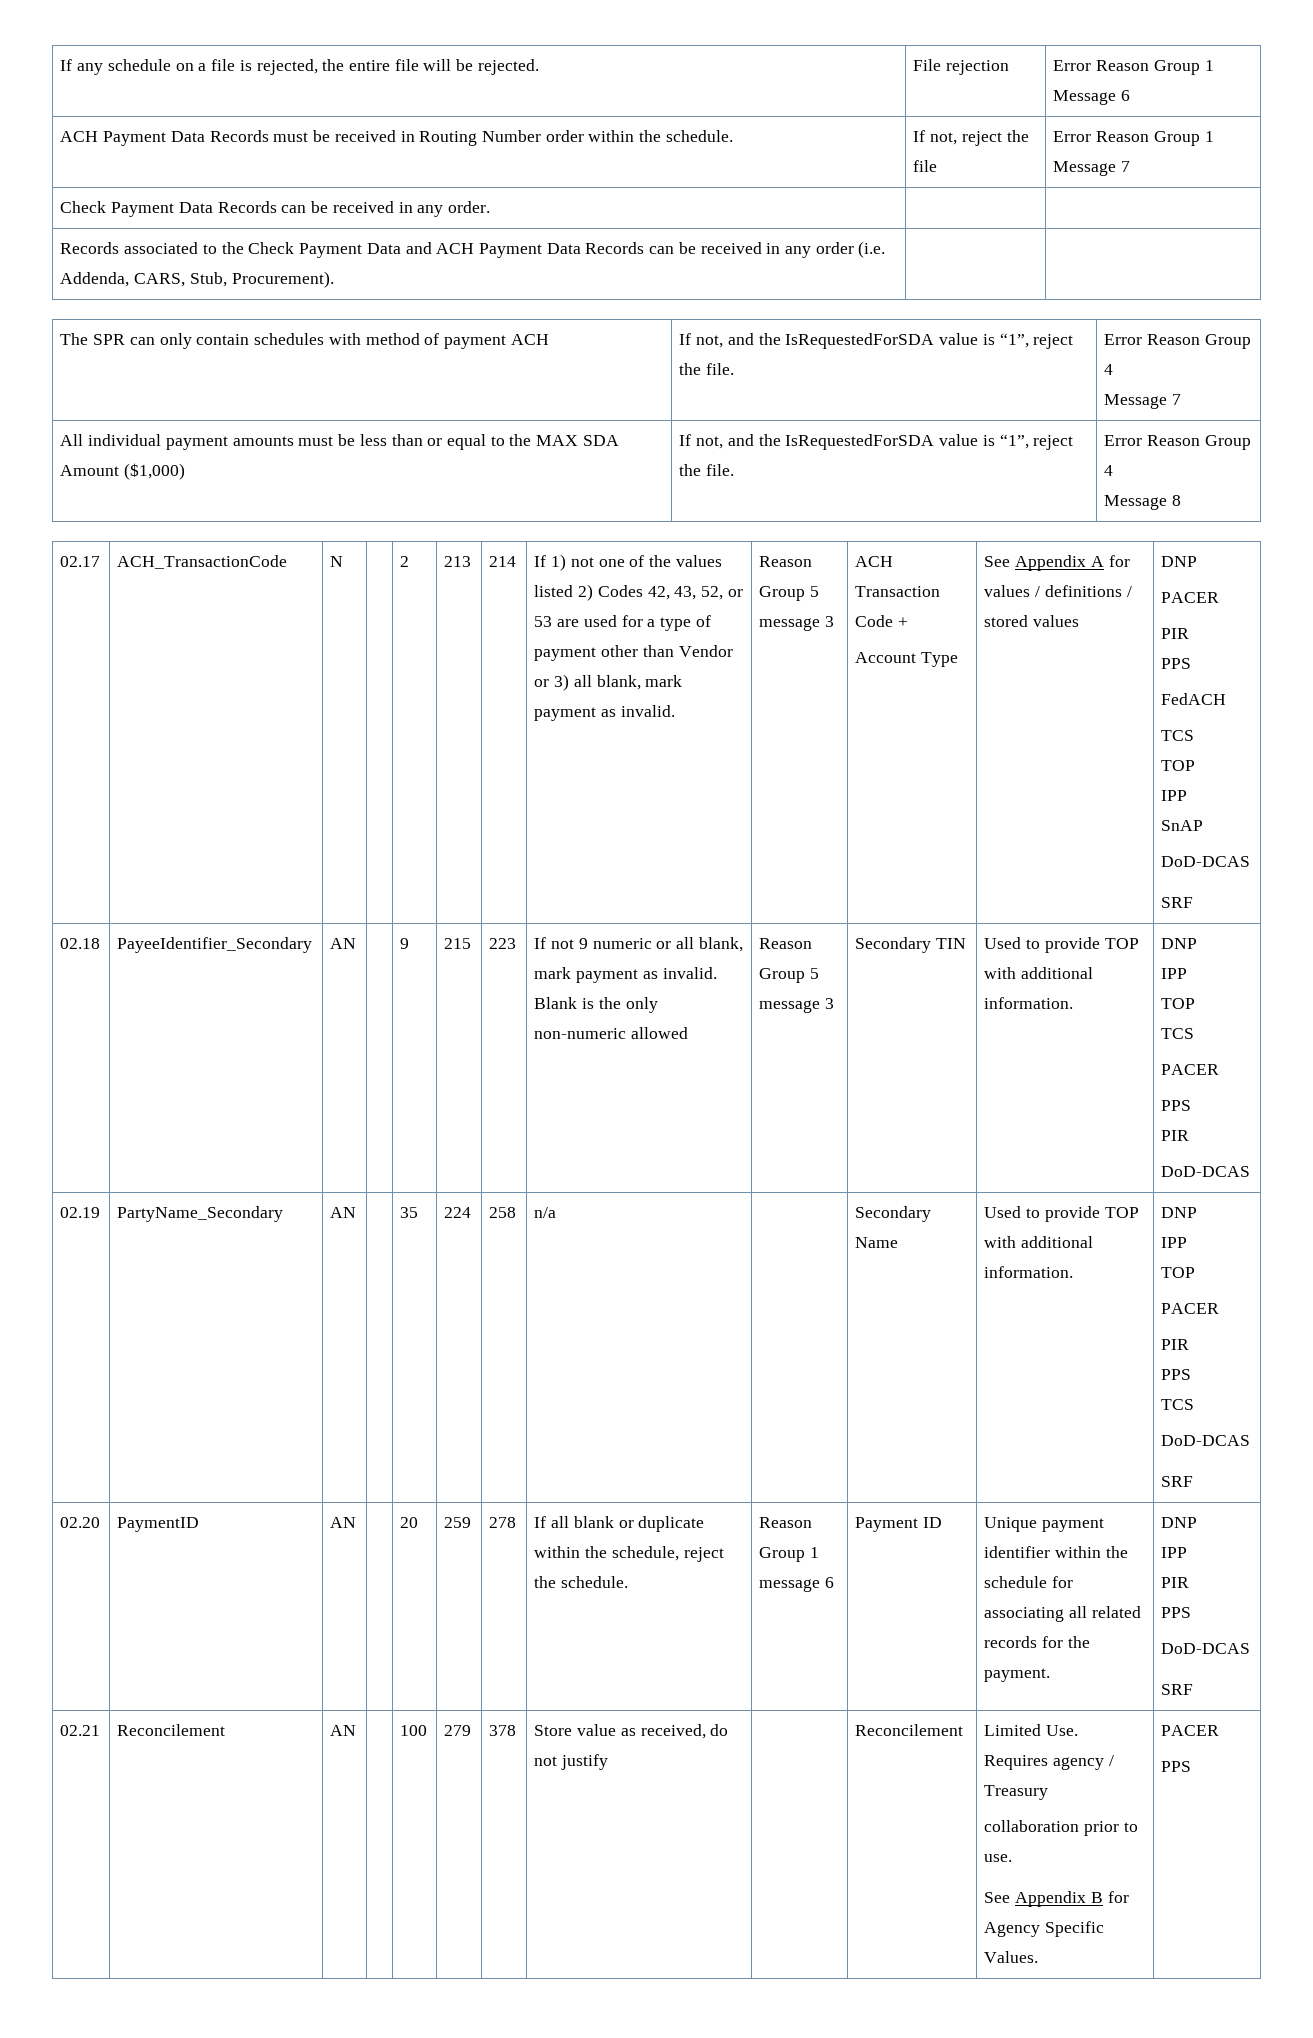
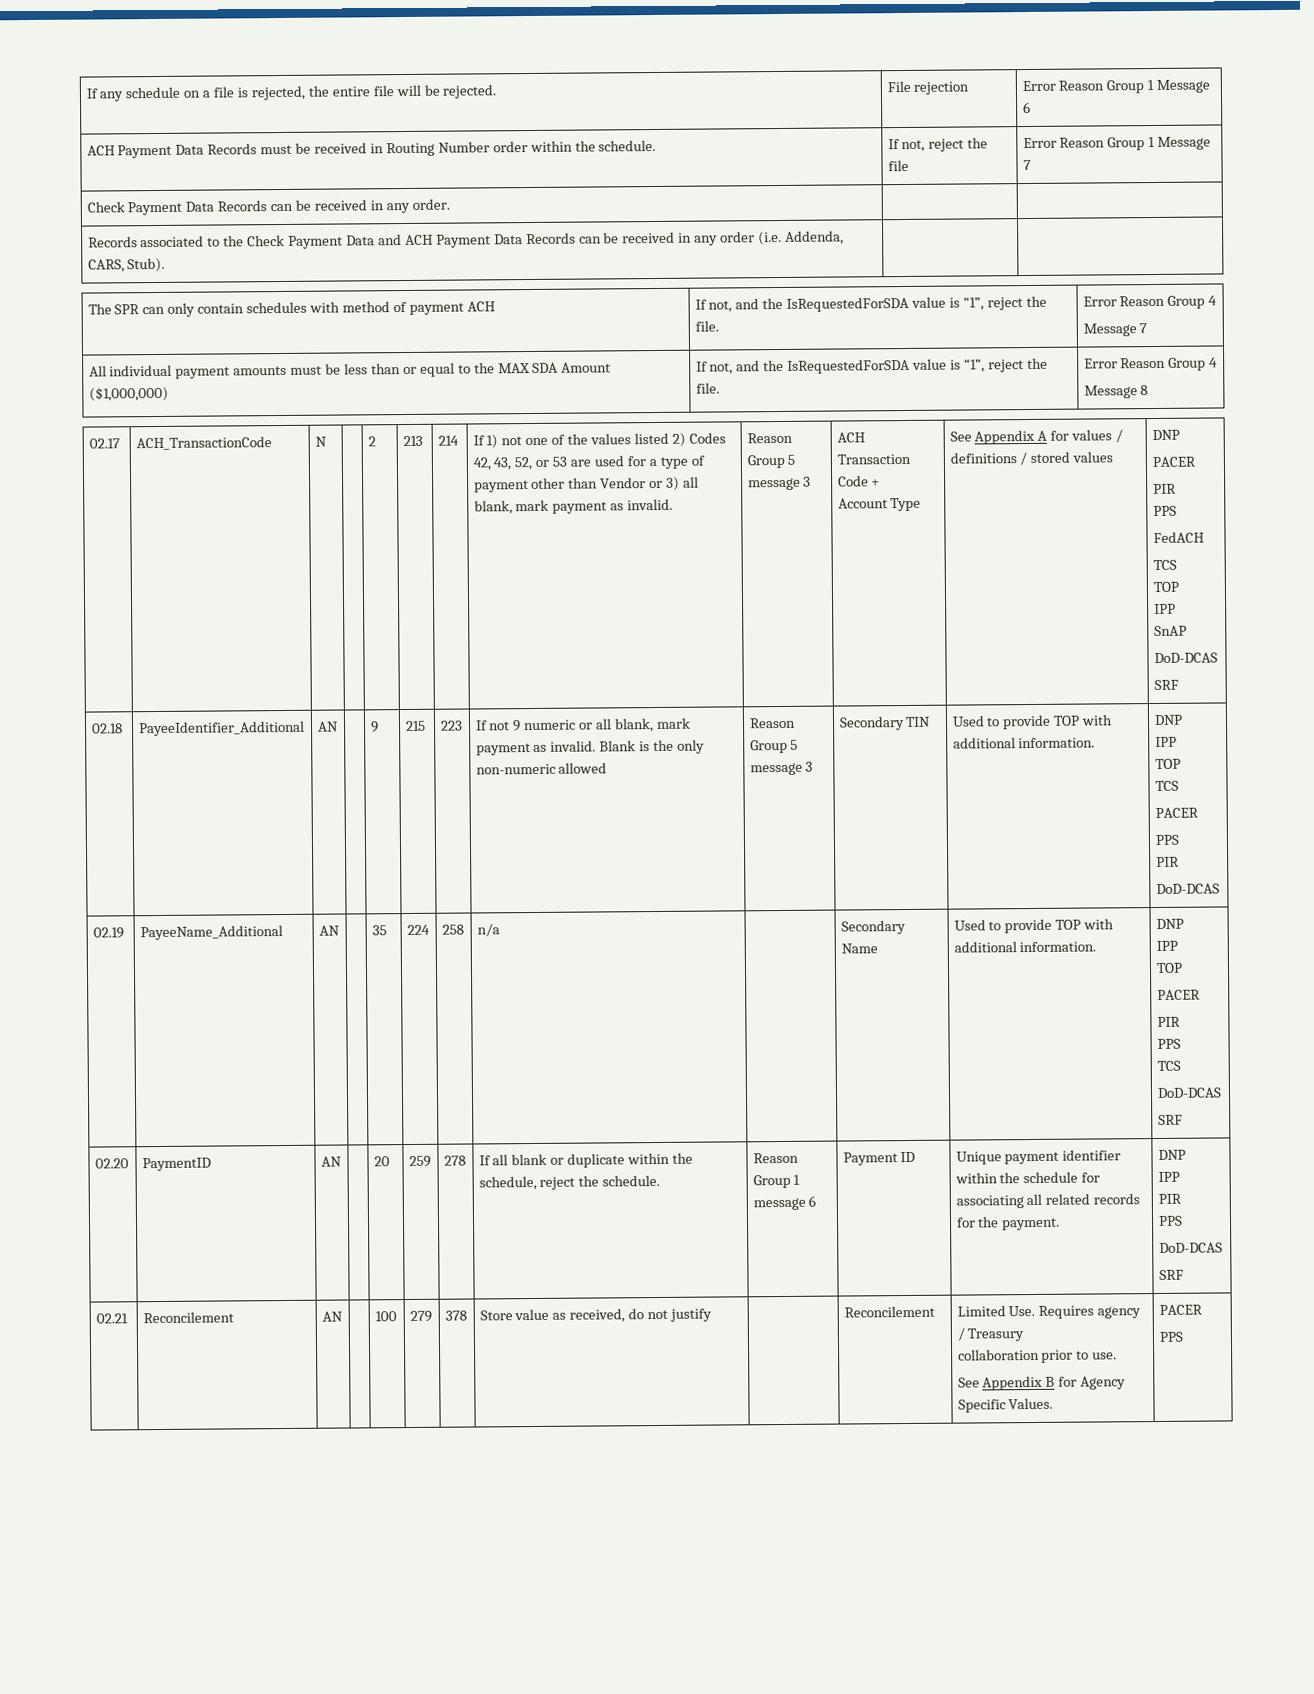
[189,271,334,288] Stub, Procurement). -> [127,257,166,273] Stub).
[124,463,186,480] ($1,000) -> [88,386,169,402] ($1,000,000)
[117,937,313,953] PayeeIdentifier_Secondary -> [137,720,305,737] PayeeIdentifier_Additional
[117,1206,284,1222] PartyName_Secondary -> [139,925,283,941] PayeeName_Additional

